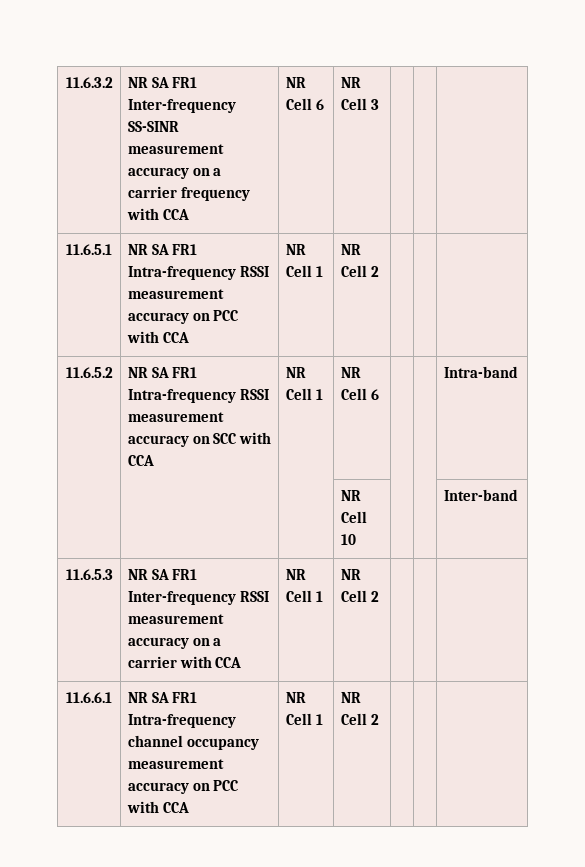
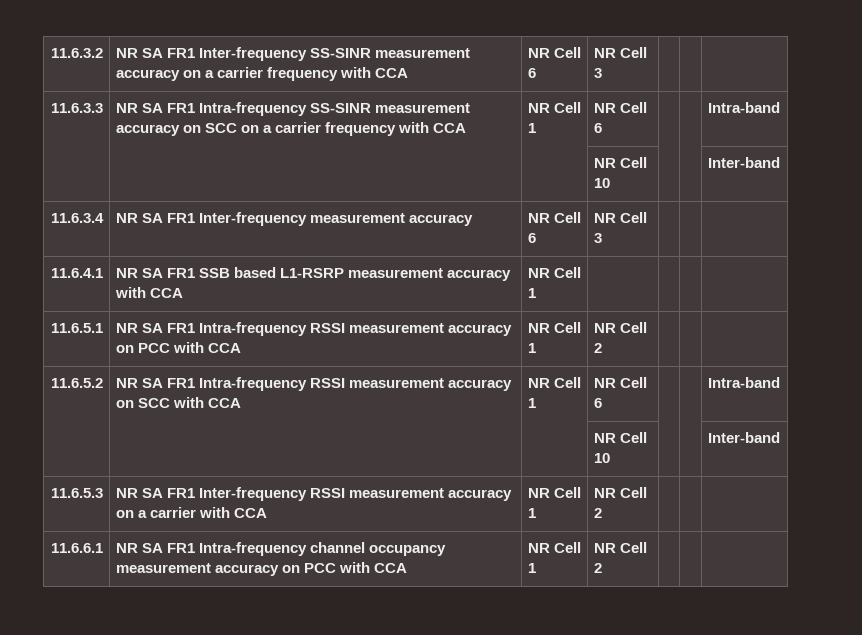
(379, 104) none -> [50,103,103,113] [115,102,470,116] [115,122,467,136] [527,102,581,113] [527,123,536,133] [593,102,647,113] [593,123,602,133] [707,102,780,113] [593,157,647,168] [593,178,610,188] [707,157,780,168] [50,213,104,223] [115,212,473,226] [527,212,581,223] [527,233,536,243] [593,212,647,223] [593,233,602,243] [50,268,103,278] [115,267,512,281] [114,287,183,298] [527,267,581,278] [527,288,536,298] // 11.6.3.3 | NR SA FR1 Intra-frequency SS-SINR measurement accuracy on SCC on a carrier frequency with CCA | NR Cell 1 | NR Cell 6 | | | Intra-band // | | | NR Cell 10 | | | Inter-band // 11.6.3.4 | NR SA FR1 Inter-frequency measurement accuracy | NR Cell 6 | NR Cell 3 | | | // 11.6.4.1 | NR SA FR1 SSB based L1-RSRP measurement accuracy with CCA | NR Cell 1 | | | |

